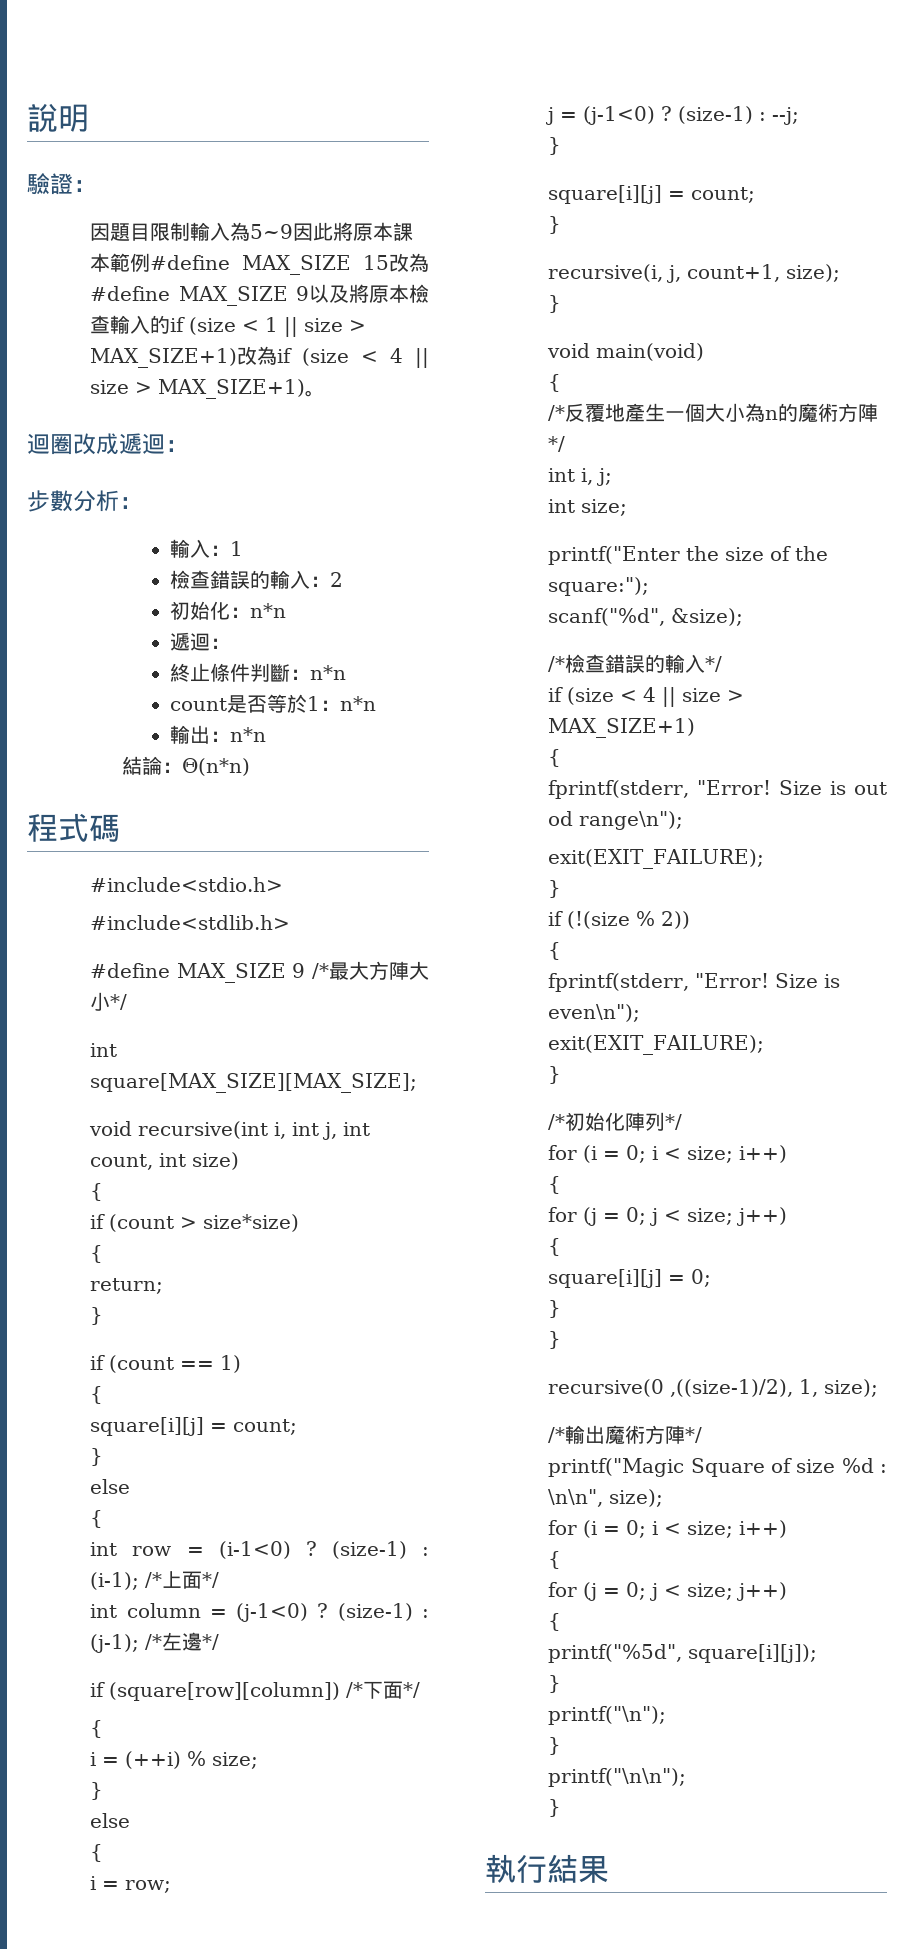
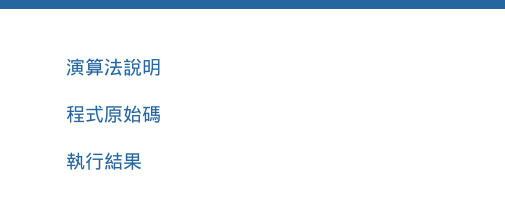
(27, 117) none -> [66,58,123,76] 演算法
[27,173,96,195] [90,222,414,241] [90,253,430,275] [90,284,430,306] [90,315,367,337] [90,346,430,368] [90,379,326,399] [27,433,188,455] [27,490,142,512] [169,539,243,558] [169,570,343,589] [169,601,286,620] [169,632,230,651] [169,663,346,682] [169,694,376,713] [169,725,266,744] [121,756,250,776] // 驗證： // 因題目限制輸入為5~9因此將原本課本範例#define MAX_SIZE 15改為#define MAX_SIZE 9以及將原本檢查輸入的if (size < 1 || size > MAX_SIZE+1)改為if (size < 4 || size > MAX_SIZE+1)。 // 迴圈改成遞迴： // 步數分析： // 輸入：1 // 檢查錯誤的輸入：2 // 初始化：n*n // 遞迴： // 終止條件判斷：n*n // count是否等於1：n*n // 輸出：n*n // 結論：Θ(n*n) -> (161, 67) none
(89, 827) none -> [104,105,142,123] 原始
[90,877,284,892] [90,915,291,930] [90,961,430,983] [90,992,128,1011] [90,1043,118,1057] [90,1073,418,1093] [89,1121,371,1140] [90,1152,240,1170] [90,1183,104,1201] [90,1214,300,1232] [90,1245,104,1263] [90,1278,164,1294] [90,1307,104,1325] [90,1355,242,1373] [90,1386,104,1404] [90,1417,298,1436] [90,1448,104,1466] [90,1479,131,1494] [90,1510,104,1528] [90,1541,430,1559] [90,1571,220,1590] [90,1603,429,1622] [90,1632,220,1653] [90,1681,421,1701] [90,1720,104,1738] [90,1751,259,1769] [90,1782,104,1800] [90,1813,131,1828] [90,1844,104,1862] [90,1876,172,1893] [546,106,800,125] [548,137,562,155] [548,185,756,204] [548,216,562,234] [548,264,841,283] [548,295,562,313] [547,343,705,361] [548,374,562,392] [548,403,879,422] [548,436,566,452] [548,468,613,486] [548,499,628,516] [548,546,829,565] [548,577,650,596] [548,608,744,626] [548,654,723,673] [548,687,745,707] [548,718,696,738] [548,749,562,767] [548,780,888,799] [548,811,684,830] [548,849,765,869] [548,880,562,898] [548,911,691,929] [548,942,562,960] [548,973,841,992] [548,1004,641,1022] [548,1035,765,1055] [548,1066,562,1084] [548,1112,683,1131] [548,1145,788,1163] [548,1176,562,1194] [548,1207,788,1226] [548,1238,562,1256] [548,1269,712,1288] [548,1300,562,1318] [548,1331,562,1349] [548,1379,879,1397] [548,1425,703,1444] [548,1458,887,1477] [548,1489,664,1507] [548,1520,788,1538] [548,1551,562,1569] [548,1582,788,1601] [548,1613,562,1631] [548,1644,818,1663] [548,1675,562,1693] [548,1706,667,1725] [548,1737,562,1755] [548,1768,687,1787] [548,1799,562,1817] // #include<stdio.h> // #include<stdlib.h> // #define MAX_SIZE 9 /*最大方陣大小*/ // int square[MAX_SIZE][MAX_SIZE]; // void recursive(int i, int j, int count, int size) // { // if (count > size*size) // { // return; // } // if (count == 1) // { // square[i][j] = count; // } // else // { // int row = (i-1<0) ? (size-1) : (i-1); /*上面*/ // int column = (j-1<0) ? (size-1) : (j-1); /*左邊*/ // if (square[row][column]) /*下面*/ // { // i = (++i) % size; // } // else // { // i = row; // j = (j-1<0) ? (size-1) : --j; // } // square[i][j] = count; // } // recursive(i, j, count+1, size); // } // void main(void) // { // /*反覆地產生一個大小為n的魔術方陣*/ // int i, j; // int size; // printf("Enter the size of the square:"); // scanf("%d", &size); // /*檢查錯誤的輸入*/ // if (size < 4 || size > MAX_SIZE+1) // { // fprintf(stderr, "Error! Size is out od range\n"); // exit(EXIT_FAILURE); // } // if (!(size % 2)) // { // fprintf(stderr, "Error! Size is even\n"); // exit(EXIT_FAILURE); // } // /*初始化陣列*/ // for (i = 0; i < size; i++) // { // for (j = 0; j < size; j++) // { // square[i][j] = 0; // } // } // recursive(0 ,((size-1)/2), 1, size); // /*輸出魔術方陣*/ // printf("Magic Square of size %d : \n\n", size); // for (i = 0; i < size; i++) // { // for (j = 0; j < size; j++) // { // printf("%5d", square[i][j]); // } // printf("\n"); // } // printf("\n\n"); // } -> (161, 114) none

